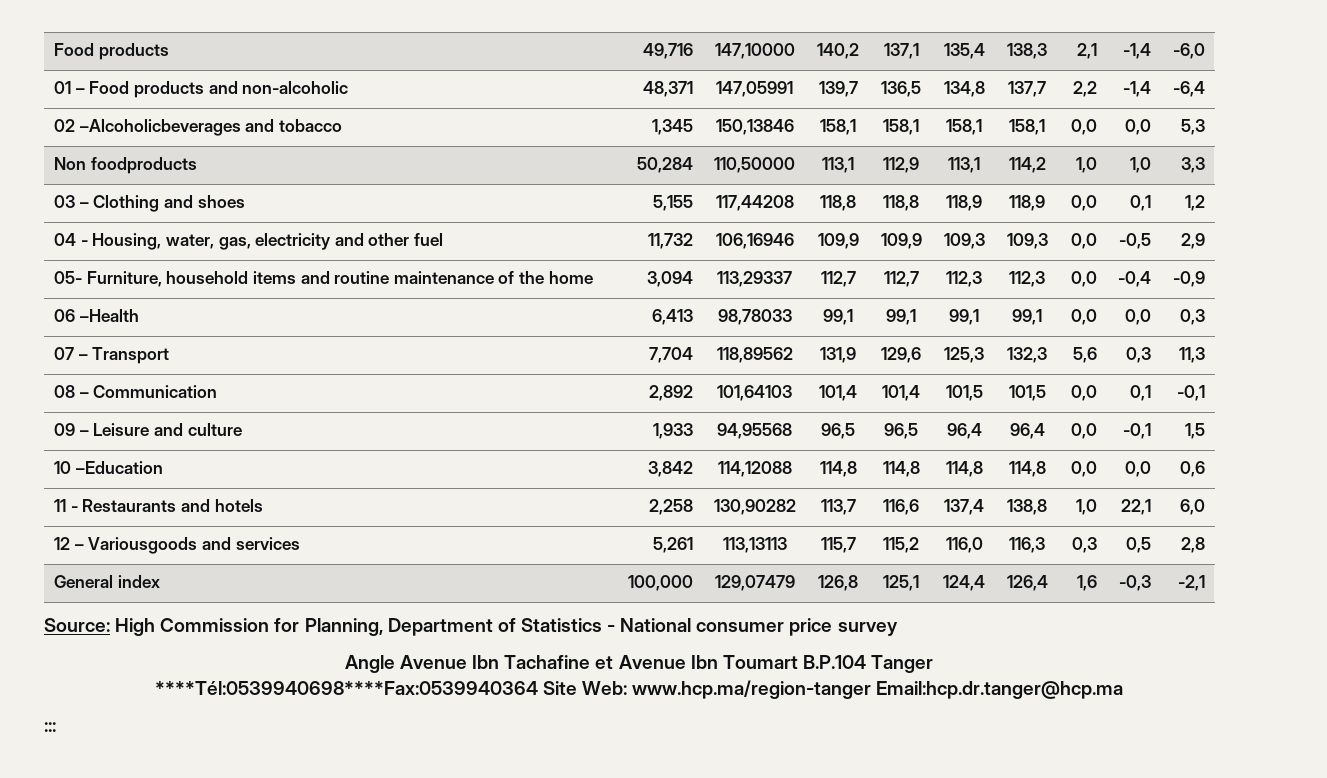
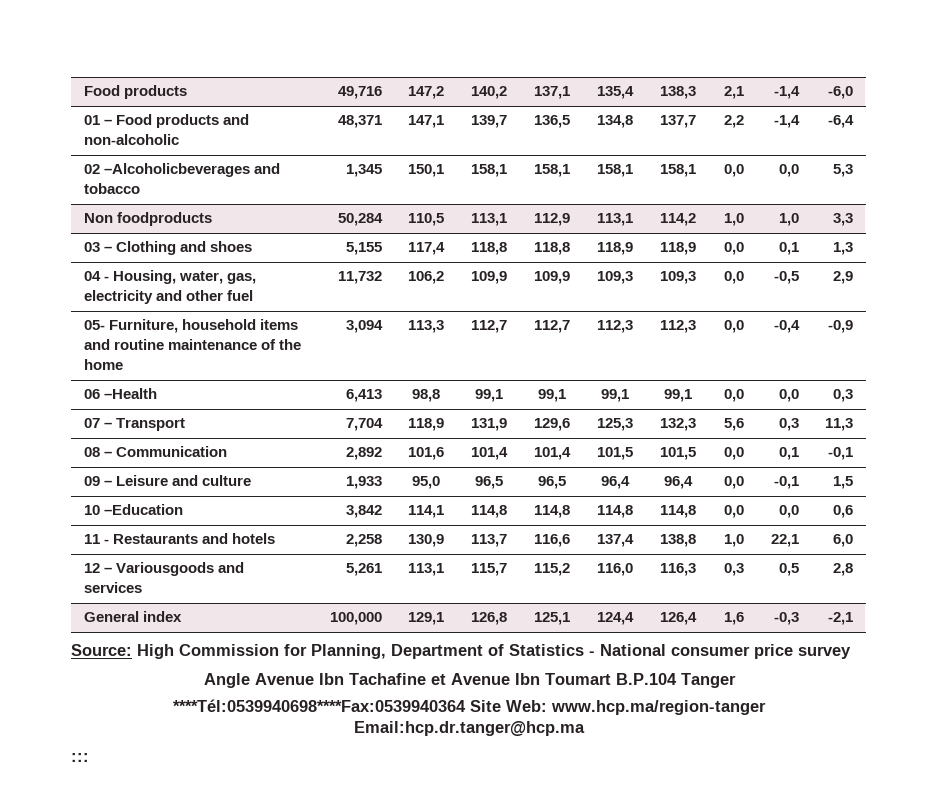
[714,43,795,59] 147,10000 -> [408,86,444,99] 147,2
[716,81,793,97] 147,05991 -> [408,115,444,128] 147,1
[715,119,794,135] 150,13846 -> [408,164,444,177] 150,1
[714,157,795,173] 110,50000 -> [408,213,444,226] 110,5
[715,195,794,211] 117,44208 -> [408,242,445,255] 117,4
[1184,195,1205,211] 1,2 -> [833,242,854,255] 1,3
[715,233,794,249] 106,16946 -> [408,271,444,284] 106,2
[717,271,792,287] 113,29337 -> [408,320,444,333] 113,3
[717,309,792,325] 98,78033 -> [412,389,440,402] 98,8
[716,347,793,363] 118,89562 -> [408,418,444,431] 118,9
[717,385,792,401] 101,64103 -> [408,447,444,460] 101,6
[717,423,792,439] 94,95568 -> [412,476,440,489] 95,0
[717,461,792,477] 114,12088 -> [408,505,444,518] 114,1
[713,499,796,515] 130,90282 -> [408,534,444,547] 130,9
[722,537,787,553] 113,13113 -> [408,563,444,576] 113,1
[714,575,795,591] 129,07479 -> [408,612,444,625] 129,1

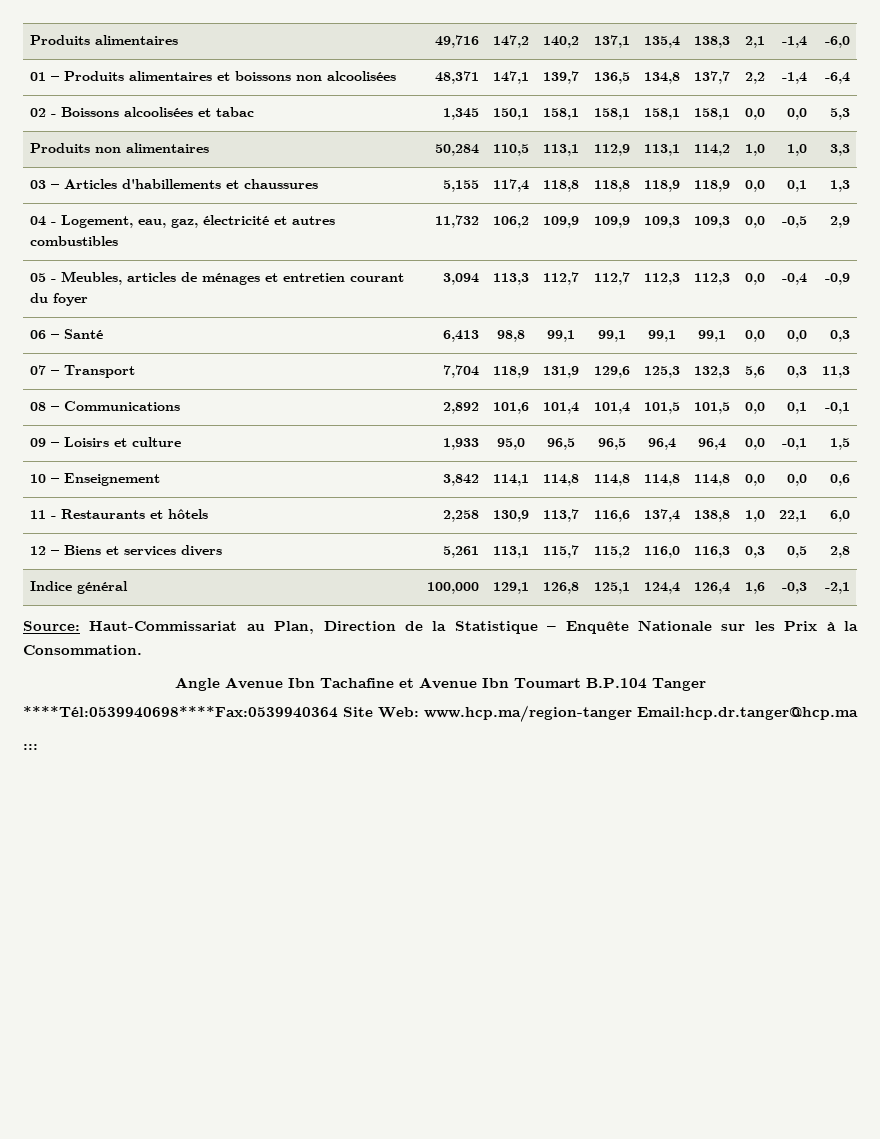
[83,85,188,99] Food products -> [29,35,178,45] Produits alimentaires
[116,114,250,128] [83,134,179,145] Food products and non-alcoholic -> [63,71,396,81] Produits alimentaires et boissons non alcoolisées
[104,163,281,177] [83,183,140,194] –Alcoholicbeverages and tobacco -> [50,107,254,117] - Boissons alcoolisées et tabac
[83,212,213,226] Non foodproducts -> [29,143,209,153] Produits non alimentaires
[116,241,253,255] Clothing and shoes -> [63,179,318,189] Articles d'habillements et chaussures
[113,270,257,284] [83,290,254,304] Housing, water, gas, electricity and other fuel -> [60,215,335,228] [29,236,118,246] Logement, eau, gaz, électricité et autres combustibles
[83,319,299,333] [83,339,302,350] [83,359,123,370] 05- Furniture, household items and routine maintenance of the home -> [29,271,404,285] [29,293,88,306] 05 - Meubles, articles de ménages et entretien courant du foyer
[104,388,158,399] –Health -> [50,329,103,339] – Santé
[116,446,228,457] Communication -> [63,401,180,411] Communications
[116,475,199,486] Leisure and -> [63,437,127,447] Loisirs et
[104,504,184,515] –Education -> [50,473,160,486] – Enseignement
[202,533,276,544] and hotels -> [149,509,208,519] et hôtels
[116,562,245,576] Variousgoods and -> [63,545,119,555] Biens et
(142, 587) none -> [180,545,222,556] divers
[83,611,183,622] General index -> [29,581,128,594] Indice général
[137,644,851,659] High Commission for Planning, Department of Statistics - National consumer price survey -> [89,620,858,634] [23,645,142,655] Haut-Commissariat au Plan, Direction de la Statistique – Enquête Nationale sur les Prix à la Consommation.

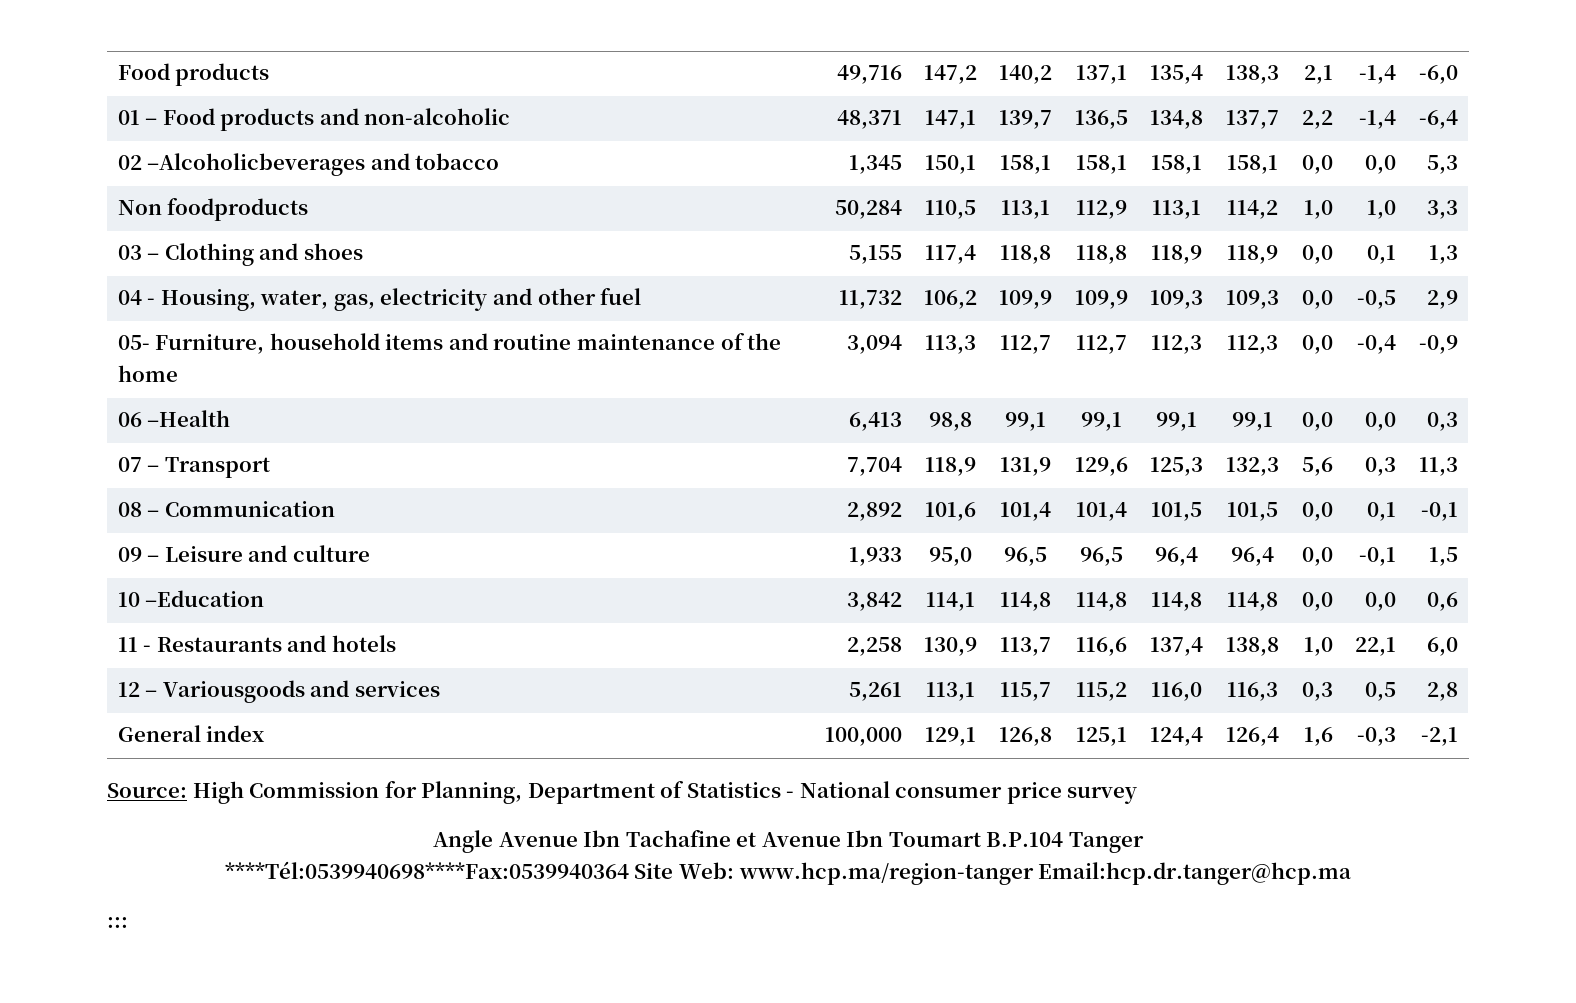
[29,35,178,45] Produits alimentaires -> [117,63,270,86] Food products
[63,71,396,81] Produits alimentaires et boissons non alcoolisées -> [162,108,511,131] Food products and non-alcoholic
[50,107,254,117] - Boissons alcoolisées et tabac -> [147,153,500,176] –Alcoholicbeverages and tobacco
[29,143,209,153] Produits non alimentaires -> [117,198,309,221] Non foodproducts
[63,179,318,189] Articles d'habillements et chaussures -> [164,243,363,266] Clothing and shoes
[60,215,335,228] [29,236,118,246] Logement, eau, gaz, électricité et autres combustibles -> [160,288,642,311] Housing, water, gas, electricity and other fuel
[29,271,404,285] [29,293,88,306] 05 - Meubles, articles de ménages et entretien courant du foyer -> [117,333,782,354] [117,365,178,382] 05- Furniture, household items and routine maintenance of the home
[50,329,103,339] – Santé -> [147,410,231,427] –Health
[63,401,180,411] Communications -> [164,501,335,517] Communication
[63,437,127,447] Loisirs et -> [164,545,288,562] Leisure and
[50,473,160,486] – Enseignement -> [145,590,265,607] –Education
[149,509,208,519] et hôtels -> [287,635,396,652] and hotels
[63,545,119,555] Biens et -> [162,680,350,703] Variousgoods and
[180,545,222,556] divers -> (440, 689) none
[29,581,128,594] Indice général -> [117,725,266,742] General index
[89,620,858,634] [23,645,142,655] Haut-Commissariat au Plan, Direction de la Statistique – Enquête Nationale sur les Prix à la Consommation. -> [192,781,1138,804] High Commission for Planning, Department of Statistics - National consumer price survey

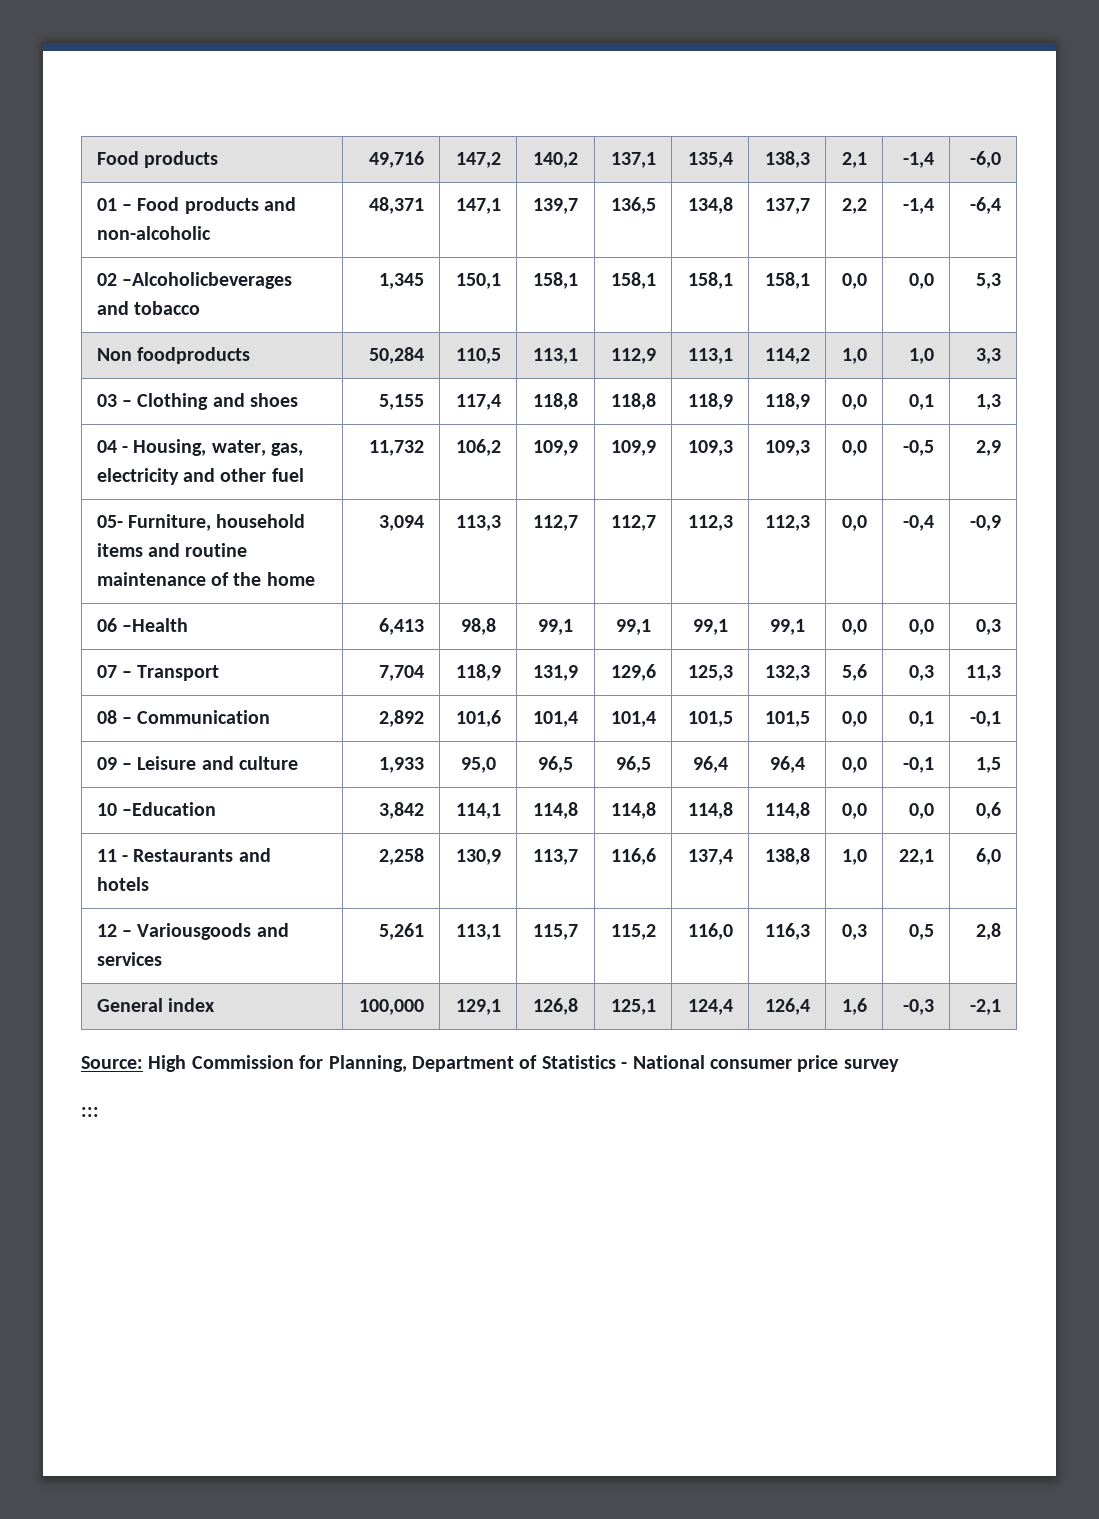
[433,830,1144,853] [224,861,1352,885] // Angle Avenue Ibn Tachafine et Avenue Ibn Toumart B.P.104 Tanger // ****Tél:0539940698****Fax:0539940364 Site Web: www.hcp.ma/region-tanger Email:hcp.dr.tanger@hcp.ma -> (899, 1065) none

